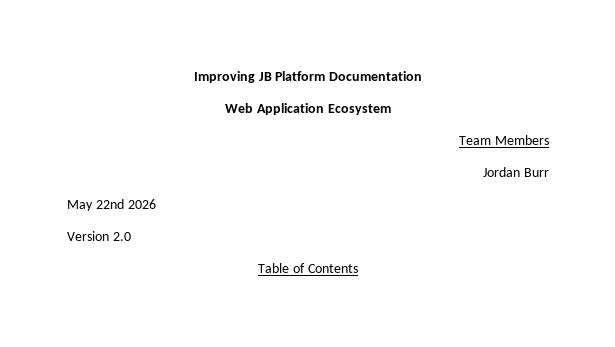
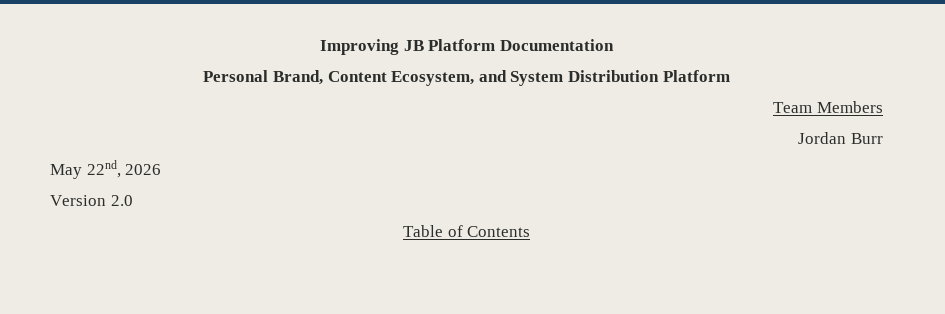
[225,103,391,115] Web Application Ecosystem -> [203,70,730,86] Personal Brand, Content Ecosystem, and System Distribution Platform
[95,199,124,209] 22nd -> [86,160,121,178] 22nd,

